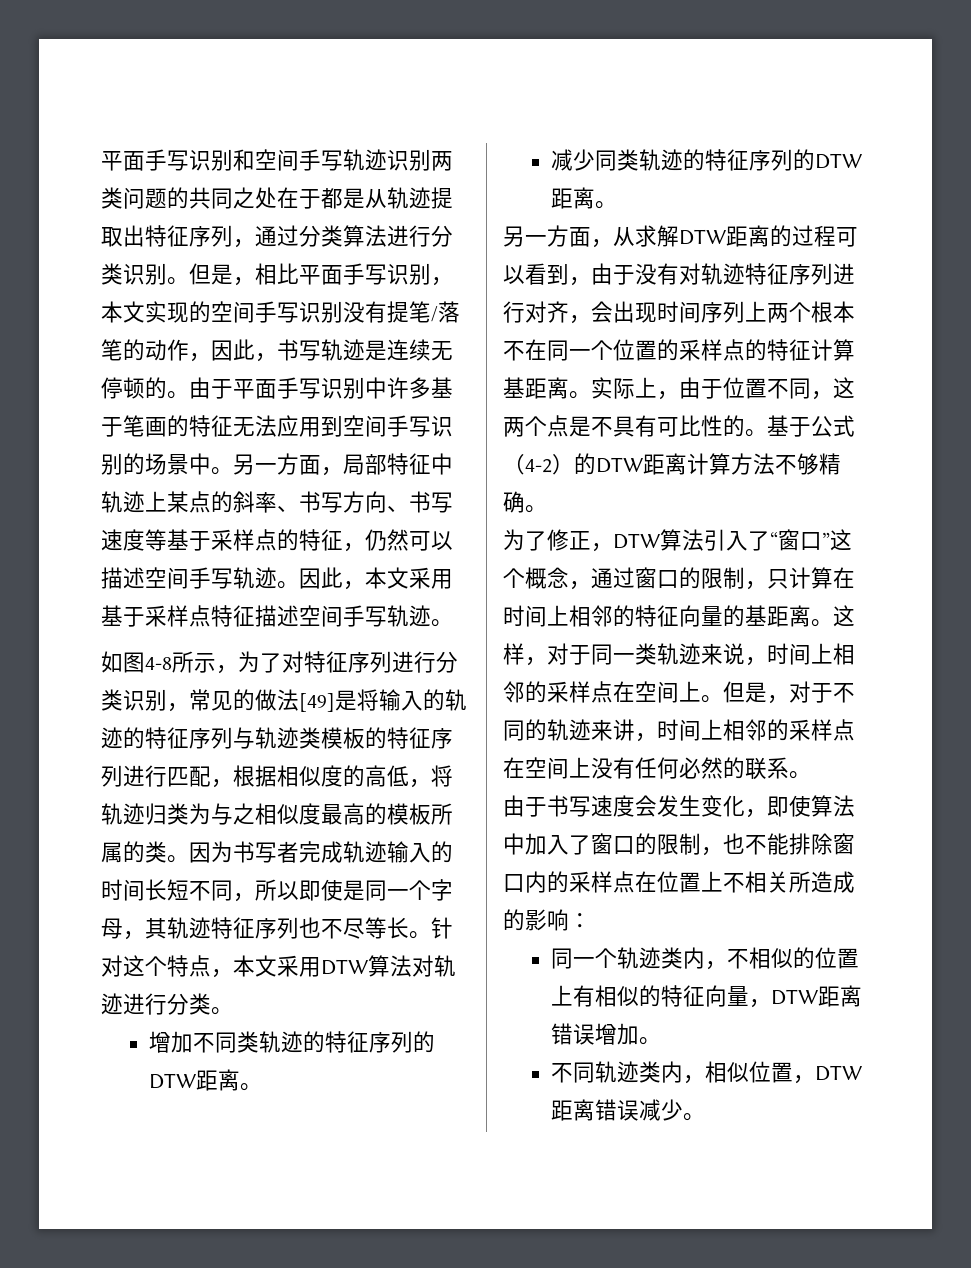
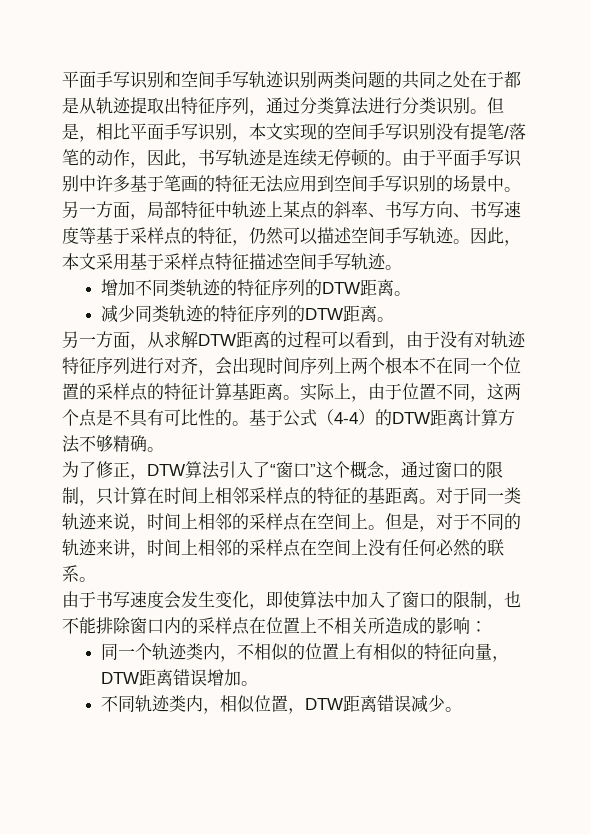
[101,651,458,674] [101,689,467,712] [101,727,453,749] [101,765,453,788] [101,803,453,825] [101,841,453,863] [101,879,453,902] [101,917,453,940] [101,955,456,978] [101,993,233,1015] // 如图4-8所示，为了对特征序列进行分类识别，常见的做法[49]是将输入的轨迹的特征序列与轨迹类模板的特征序列进行匹配，根据相似度的高低，将轨迹归类为与之相似度最高的模板所属的类。因为书写者完成轨迹输入的时间长短不同，所以即使是同一个字母，其轨迹特征序列也不尽等长。针对这个特点，本文采用DTW算法对轨迹进行分类。 -> (402, 267) none
[525,459,552,473] 4-2 -> [334,412,358,424] 4-4
[613,605,723,627] 的特征向量 -> [249,487,351,505] 采样点的特征
[833,605,855,627] [503,643,547,666] 这样， -> (436, 501) none

